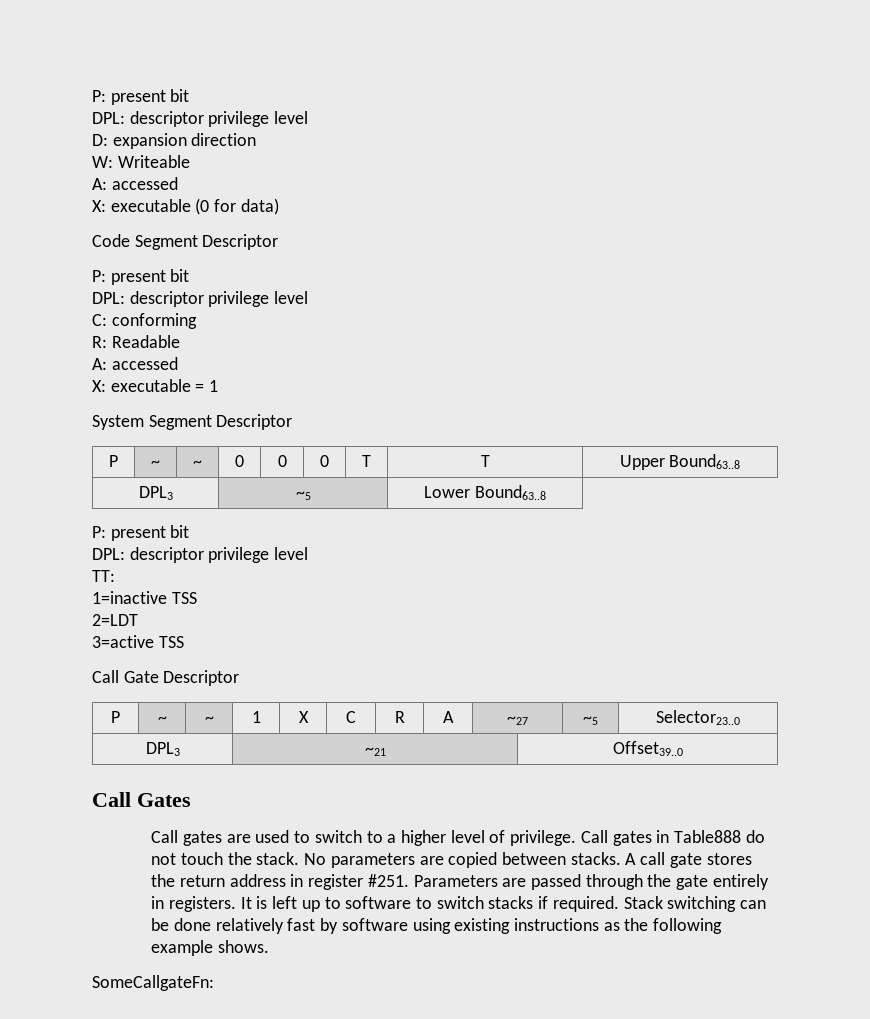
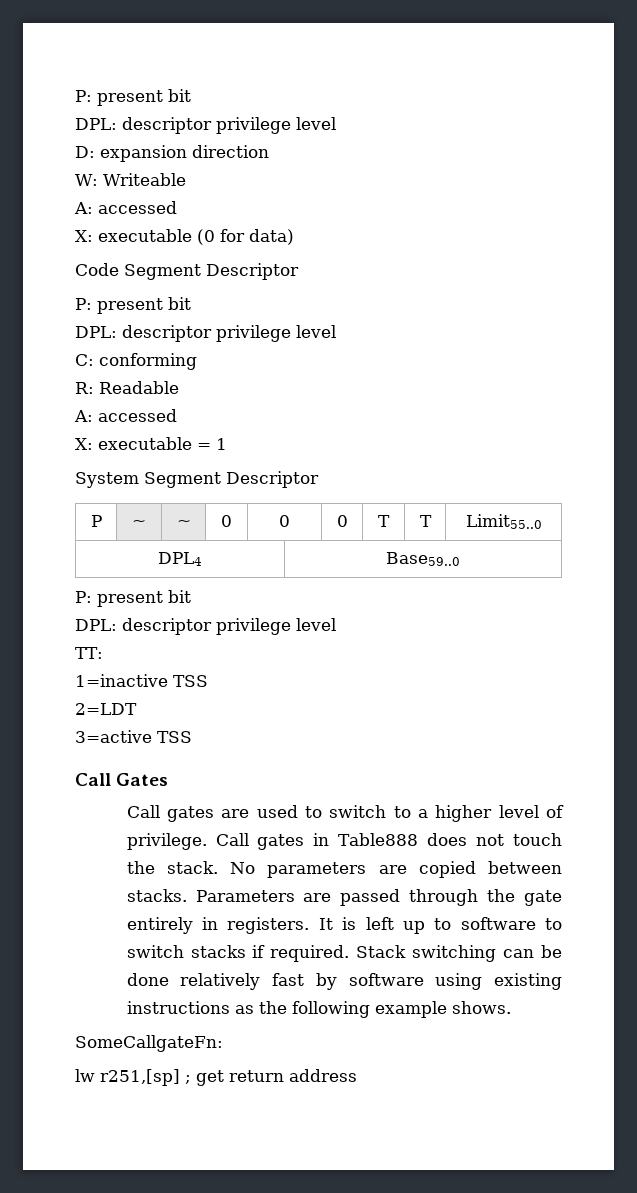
[619,454,741,470] [138,486,173,500] [295,491,311,500] [424,485,546,500] Upper Bound63..8 // DPL3 | ~5 | Lower Bound63..8 -> [465,514,542,529] [158,552,202,566] [386,552,460,566] Limit55..0 // DPL4 | Base59..0
[92,670,240,686] [111,711,120,723] [157,716,167,723] [204,716,214,723] [251,711,261,723] [298,711,309,723] [346,711,356,723] [394,711,405,723] [443,711,454,723] [507,716,528,725] [583,716,598,725] [656,710,740,725] [145,742,180,756] [364,747,386,756] [612,741,683,756] // Call Gate Descriptor // P | ~ | ~ | 1 | X | C | R | A | ~27 | ~5 | Selector23..0 // DPL3 | ~21 | Offset39..0 -> (192, 737) none
[745,830,765,843] do -> [427,833,468,846] does
[625,852,752,868] [151,874,409,890] A call gate stores the return address in register #251. -> (187, 895) none
(214, 983) none -> [75,1069,357,1086] // lw r251,[sp] ; get return address

